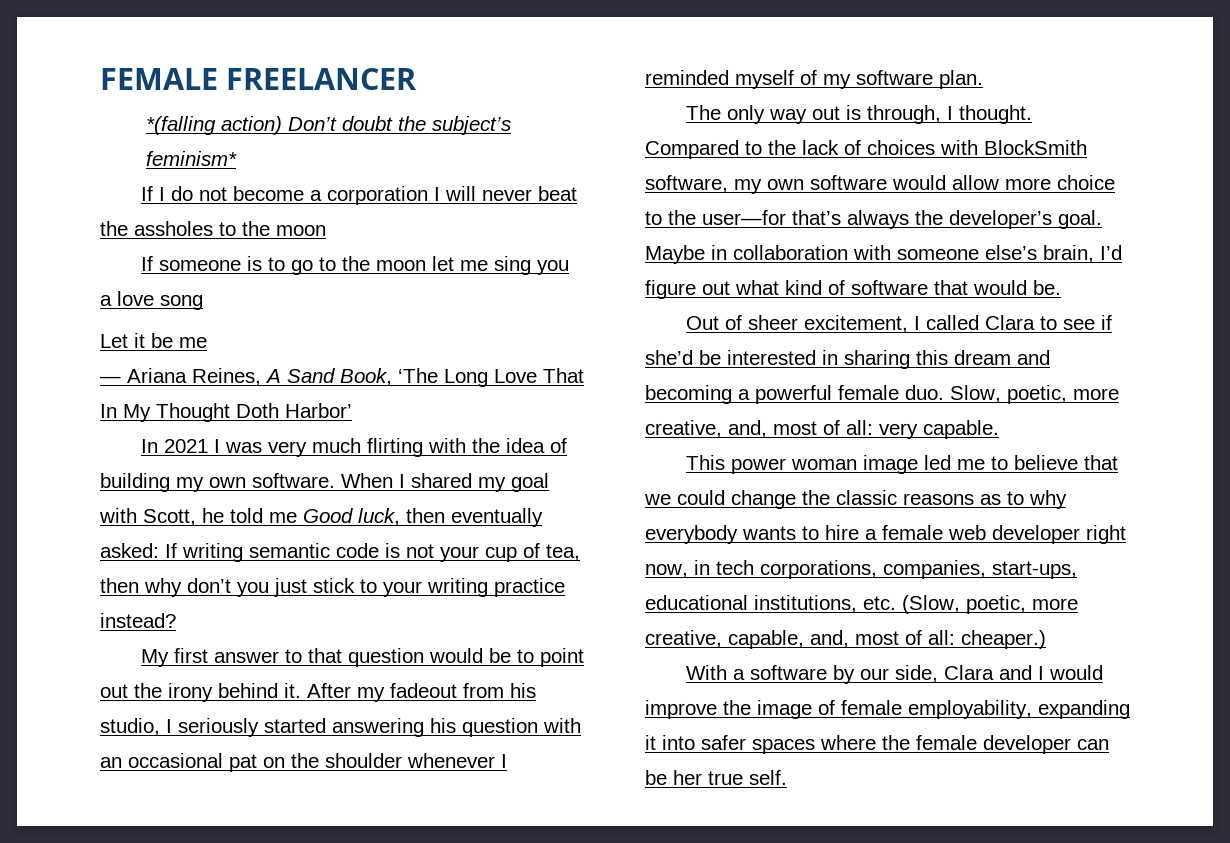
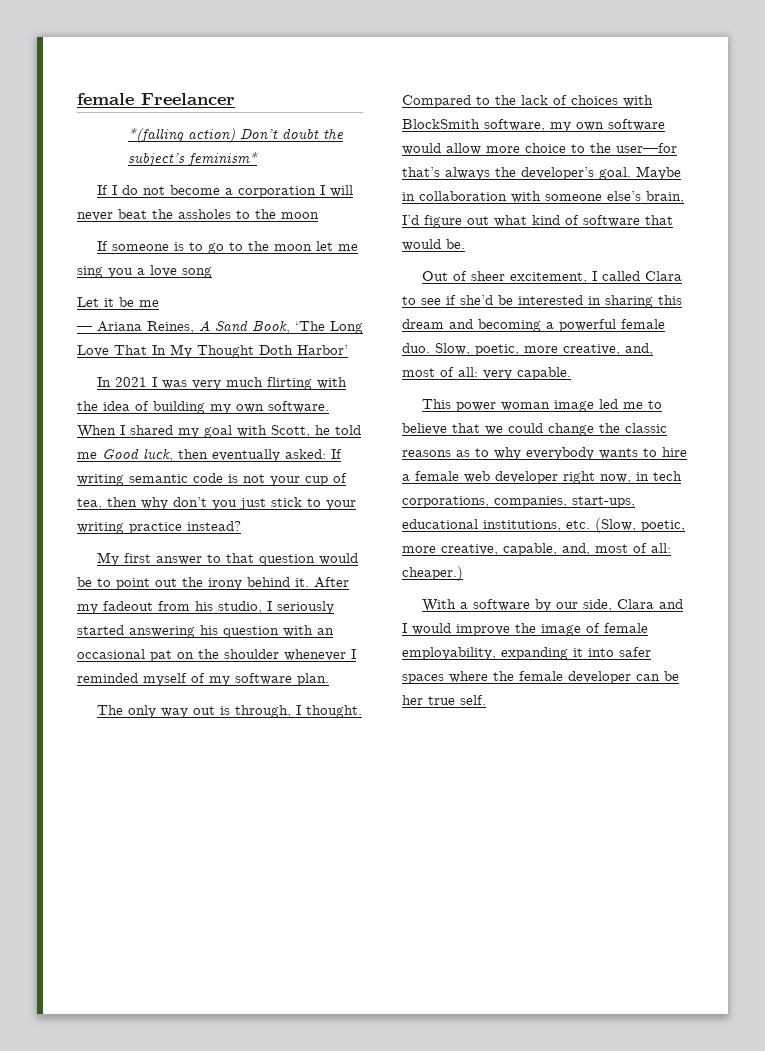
[100,68,418,90] FEMALE FREELANCER -> [77,93,235,105] female Freelancer

